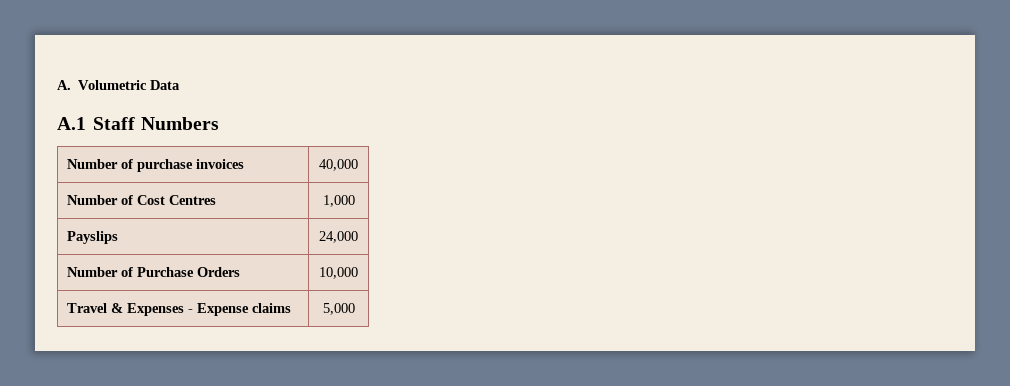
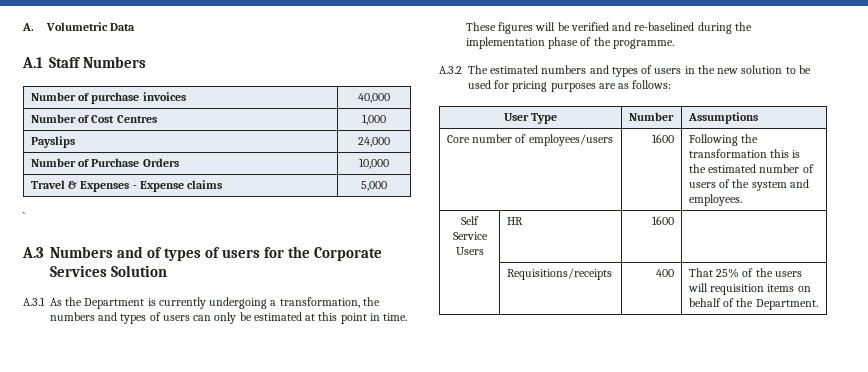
(355, 309) none -> [23,212,25,221] [22,246,383,261] [50,265,168,277] [23,297,380,309] [50,312,408,324] [466,22,752,34] [466,37,674,49] [439,65,811,77] [468,80,672,92] [503,113,558,124] [628,112,674,121] [687,112,758,124] [446,134,613,146] [652,134,675,143] [688,134,759,146] [688,149,801,158] [688,164,814,173] [688,179,809,191] [688,194,742,206] [461,216,479,225] [452,232,488,240] [455,247,484,255] [506,217,523,225] [652,216,675,225] [506,268,612,280] [656,269,675,277] [688,268,802,278] [687,283,811,295] [688,298,818,310] // ` // A.3 Numbers and of types of users for the Corporate Services Solution // A.3.1 As the Department is currently undergoing a transformation, the numbers and types of users can only be estimated at this point in time. These figures will be verified and re-baselined during the implementation phase of the programme. // A.3.2 The estimated numbers and types of users in the new solution to be used for pricing purposes are as follows: // User Type | Number | Assumptions // Core number of employees/users | 1600 | Following the transformation this is the estimated number of users of the system and employees. // Self Service Users | HR | 1600 | // | Requisitions/receipts | 400 | That 25% of the users will requisition items on behalf of the Department.

